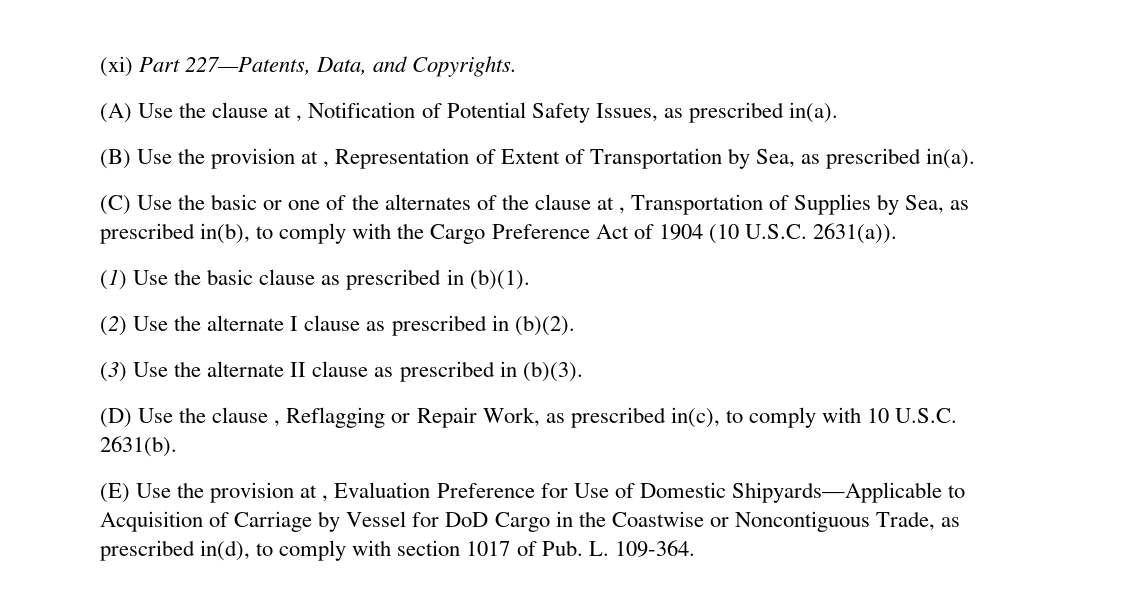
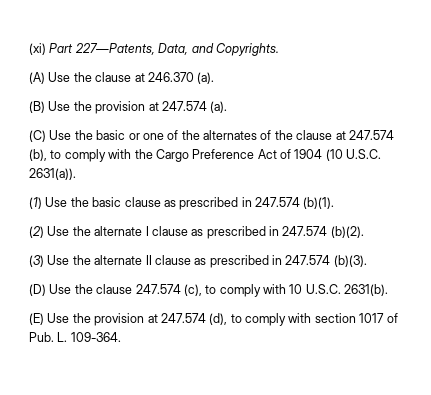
[296,102,838,123] , Notification of Potential Safety Issues, as prescribed in(a). -> [147,72,215,84] 246.370 (a).
[323,148,976,169] , Representation of Extent of Transportation by Sea, as prescribed in(a). -> [161,101,228,113] 247.574 (a).
[618,194,970,215] [100,223,251,244] , Transportation of Supplies by Sea, as prescribed in(b), -> [348,130,394,140] [29,149,47,161] 247.574 (b),
(464, 277) none -> [255,197,300,207] 247.574
(509, 323) none -> [282,226,328,236] 247.574
(517, 369) none -> [285,255,331,265] 247.574
[274,407,720,428] , Reflagging or Repair Work, as prescribed in(c), -> [135,284,202,296] 247.574 (c),
[322,482,965,503] [100,511,961,532] [100,540,251,561] , Evaluation Preference for Use of Domestic Shipyards—Applicable to Acquisition of Carriage by Vessel for DoD Cargo in the Coastwise or Noncontiguous Trade, as prescribed in(d), -> [160,313,228,325] 247.574 (d),

